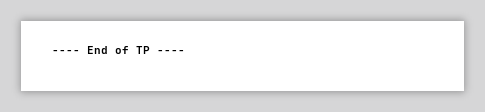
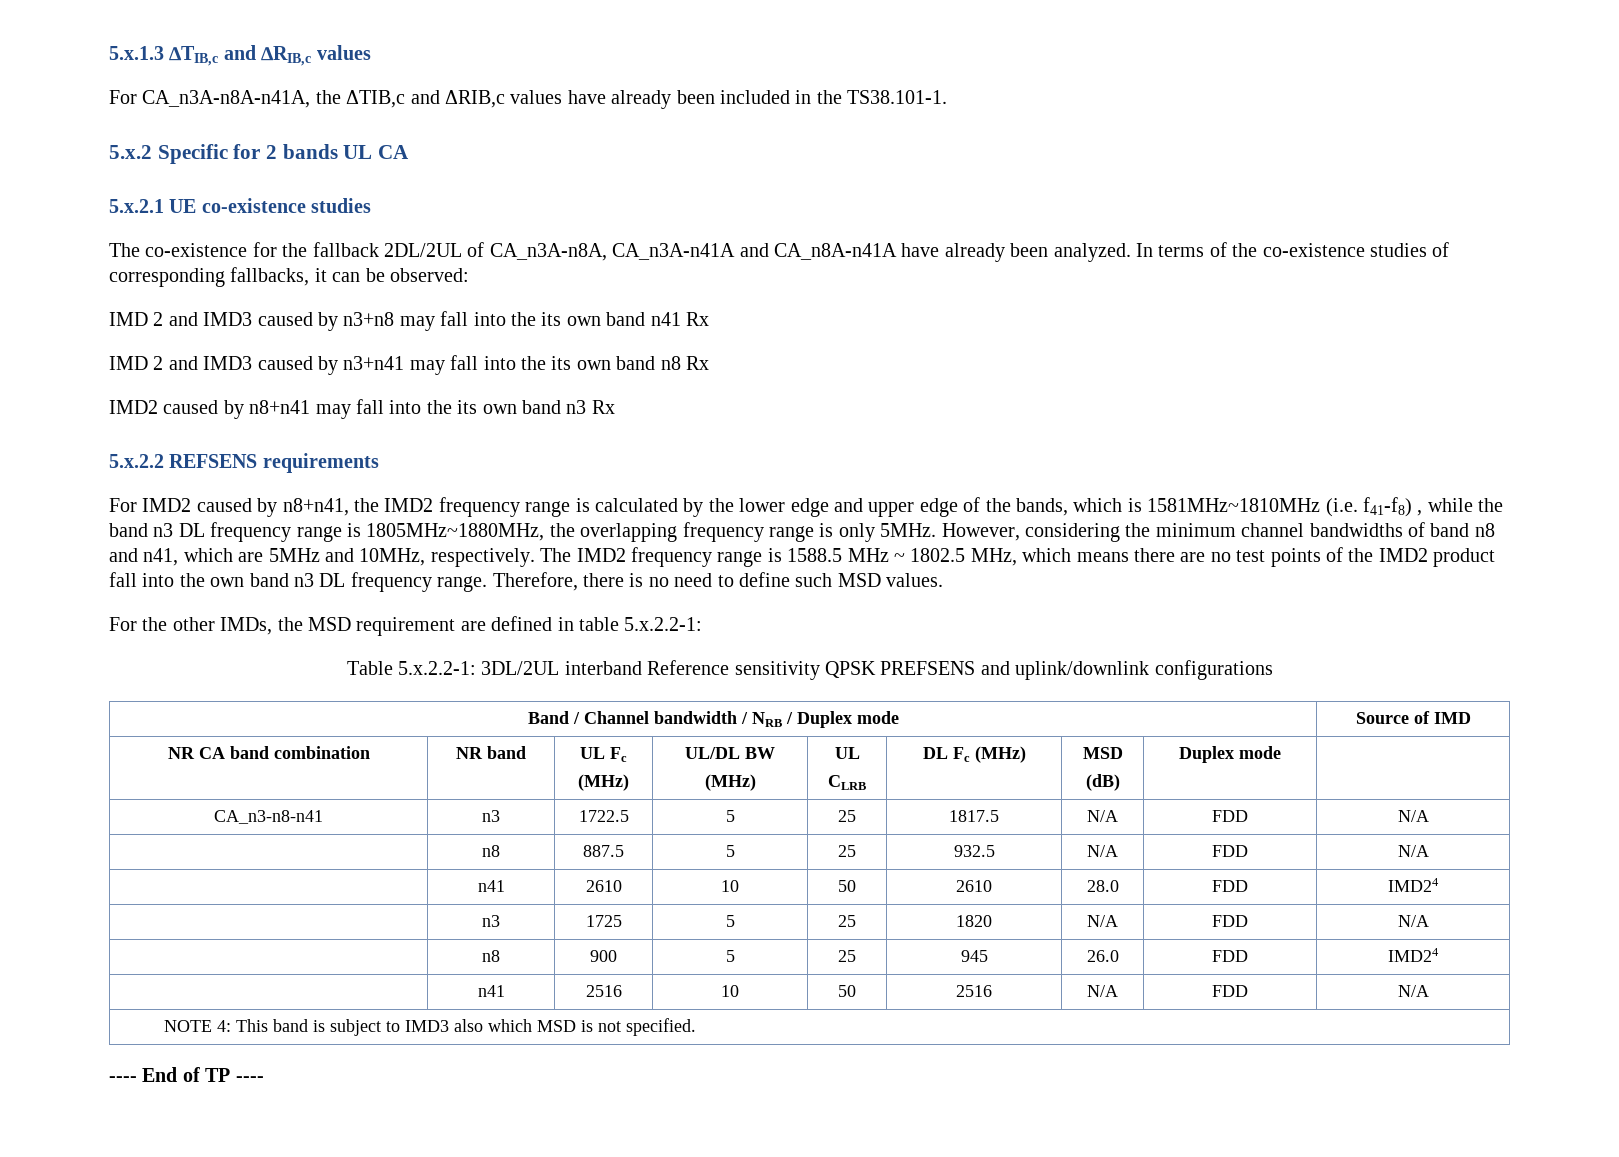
(52, 52) none -> [109,45,371,66] [109,90,948,109] [109,144,410,164] [109,198,372,213] [109,242,1450,262] [109,267,469,287] [109,311,709,331] [109,355,709,375] [109,399,615,419] [109,453,379,473] [109,497,1504,517] [109,522,1495,542] [109,547,1496,567] [109,572,944,592] [109,616,703,636] [346,660,1273,680] [527,711,899,728] [1355,711,1471,724] [167,746,370,759] [456,746,526,759] [580,747,627,762] [578,774,629,791] [685,747,775,759] [704,774,756,791] [834,747,860,759] [828,775,866,790] [922,746,1026,763] [1082,747,1123,759] [1085,774,1120,791] [1179,746,1281,763] [214,810,323,824] [482,810,500,822] [578,810,629,822] [725,810,735,822] [838,810,856,822] [949,810,999,822] [1087,810,1118,822] [1212,810,1248,822] [1397,810,1429,822] [482,845,500,857] [583,845,624,857] [725,845,735,857] [838,845,856,857] [953,845,995,857] [1087,845,1118,857] [1212,845,1248,857] [1397,845,1429,857] [477,880,505,892] [585,880,622,892] [721,880,739,892] [838,880,856,892] [956,880,992,892] [1086,880,1119,892] [1212,880,1248,892] [1388,878,1439,892] [482,915,500,927] [585,915,622,927] [725,915,735,927] [838,915,856,927] [956,915,992,927] [1087,915,1118,927] [1212,915,1248,927] [1397,915,1429,927] [482,950,500,962] [590,950,617,962] [725,950,735,962] [838,950,856,962] [960,950,988,962] [1086,950,1119,962] [1212,950,1248,962] [1388,948,1439,962] [477,985,505,997] [585,985,622,997] [721,985,739,997] [838,985,856,997] [956,985,992,997] [1087,985,1118,997] [1212,985,1248,997] [1397,985,1429,997] [163,1018,696,1036] 5.x.1.3 ∆TIB,c and ∆RIB,c values // For CA_n3A-n8A-n41A, the ΔTIB,c and ΔRIB,c values have already been included in the TS38.101-1. // 5.x.2 Specific for 2 bands UL CA // 5.x.2.1 UE co-existence studies // The co-existence for the fallback 2DL/2UL of CA_n3A-n8A, CA_n3A-n41A and CA_n8A-n41A have already been analyzed. In terms of the co-existence studies of corresponding fallbacks, it can be observed: // IMD 2 and IMD3 caused by n3+n8 may fall into the its own band n41 Rx // IMD 2 and IMD3 caused by n3+n41 may fall into the its own band n8 Rx // IMD2 caused by n8+n41 may fall into the its own band n3 Rx // 5.x.2.2 REFSENS requirements // For IMD2 caused by n8+n41, the IMD2 frequency range is calculated by the lower edge and upper edge of the bands, which is 1581MHz~1810MHz (i.e. f41-f8) , while the band n3 DL frequency range is 1805MHz~1880MHz, the overlapping frequency range is only 5MHz. However, considering the minimum channel bandwidths of band n8 and n41, which are 5MHz and 10MHz, respectively. The IMD2 frequency range is 1588.5 MHz ~ 1802.5 MHz, which means there are no test points of the IMD2 product fall into the own band n3 DL frequency range. Therefore, there is no need to define such MSD values. // For the other IMDs, the MSD requirement are defined in table 5.x.2.2-1: // Table 5.x.2.2-1: 3DL/2UL interband Reference sensitivity QPSK PREFSENS and uplink/downlink configurations // Band / Channel bandwidth / NRB / Duplex mode | Source of IMD // NR CA band combination | NR band | UL Fc // (MHz) | UL/DL BW // (MHz) | UL // CLRB | DL Fc (MHz) | MSD // (dB) | Duplex mode | // CA_n3-n8-n41 | n3 | 1722.5 | 5 | 25 | 1817.5 | N/A | FDD | N/A // | n8 | 887.5 | 5 | 25 | 932.5 | N/A | FDD | N/A // | n41 | 2610 | 10 | 50 | 2610 | 28.0 | FDD | IMD24 // | n3 | 1725 | 5 | 25 | 1820 | N/A | FDD | N/A // | n8 | 900 | 5 | 25 | 945 | 26.0 | FDD | IMD24 // | n41 | 2516 | 10 | 50 | 2516 | N/A | FDD | N/A // NOTE 4: This band is subject to IMD3 also which MSD is not specified. //

